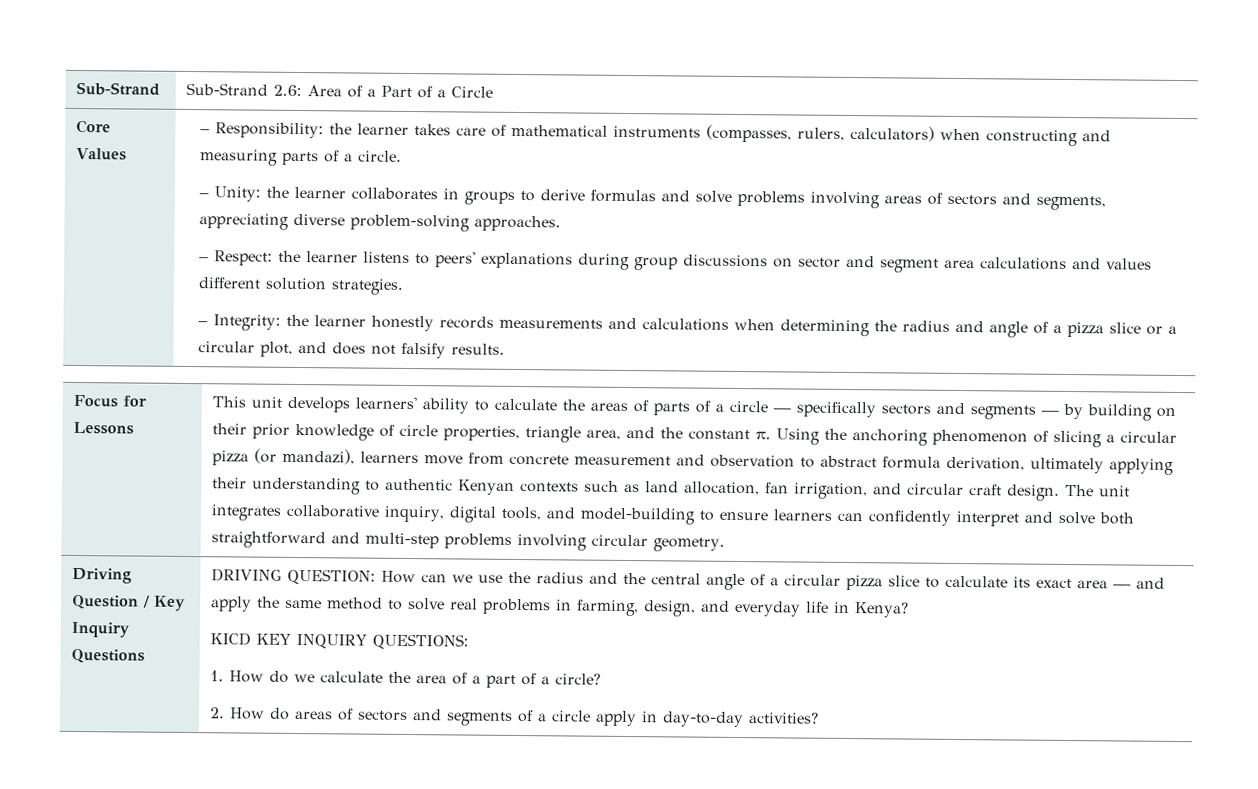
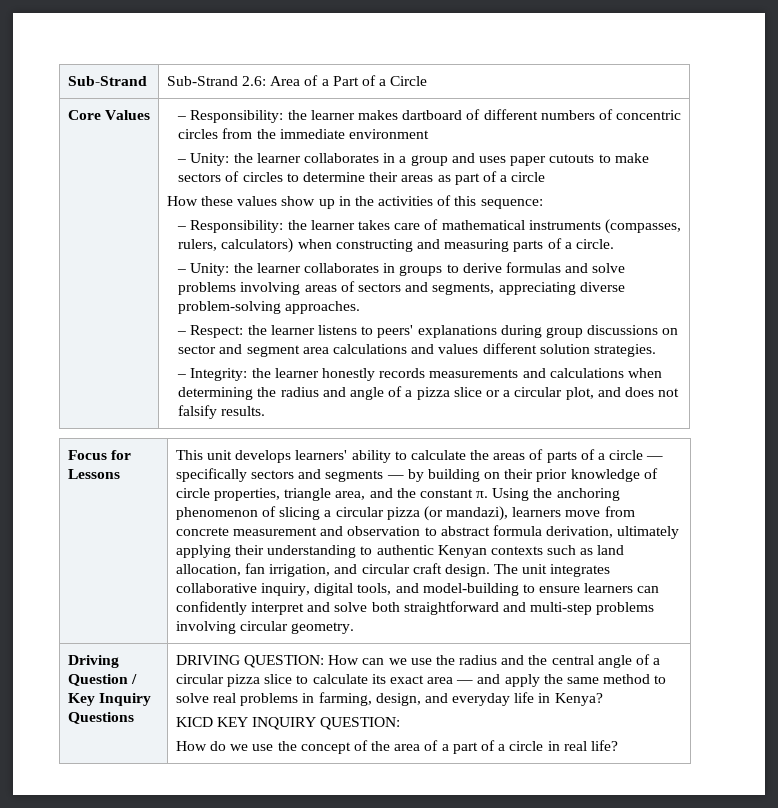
(409, 129) none -> [358,109,682,120] [178,128,430,139] [177,153,649,166] [178,171,546,185] [166,195,543,209] [177,220,355,233] makes dartboard of different numbers of concentric circles from the immediate environment // – Unity: the learner collaborates in a group and uses paper cutouts to make sectors of circles to determine their areas as part of a circle // How these values show up in the activities of this sequence: // – Responsibility: the learner
[371,633,469,650] [209,670,224,682] QUESTIONS: // 1. -> [320,717,401,730] QUESTION: //
[319,671,383,683] calculate -> [252,740,368,754] use the concept of
[554,673,601,685] [209,707,819,728] circle? // 2. How do areas of sectors and segments of a circle apply in day-to-day activities? -> [509,740,618,751] circle in real life?

